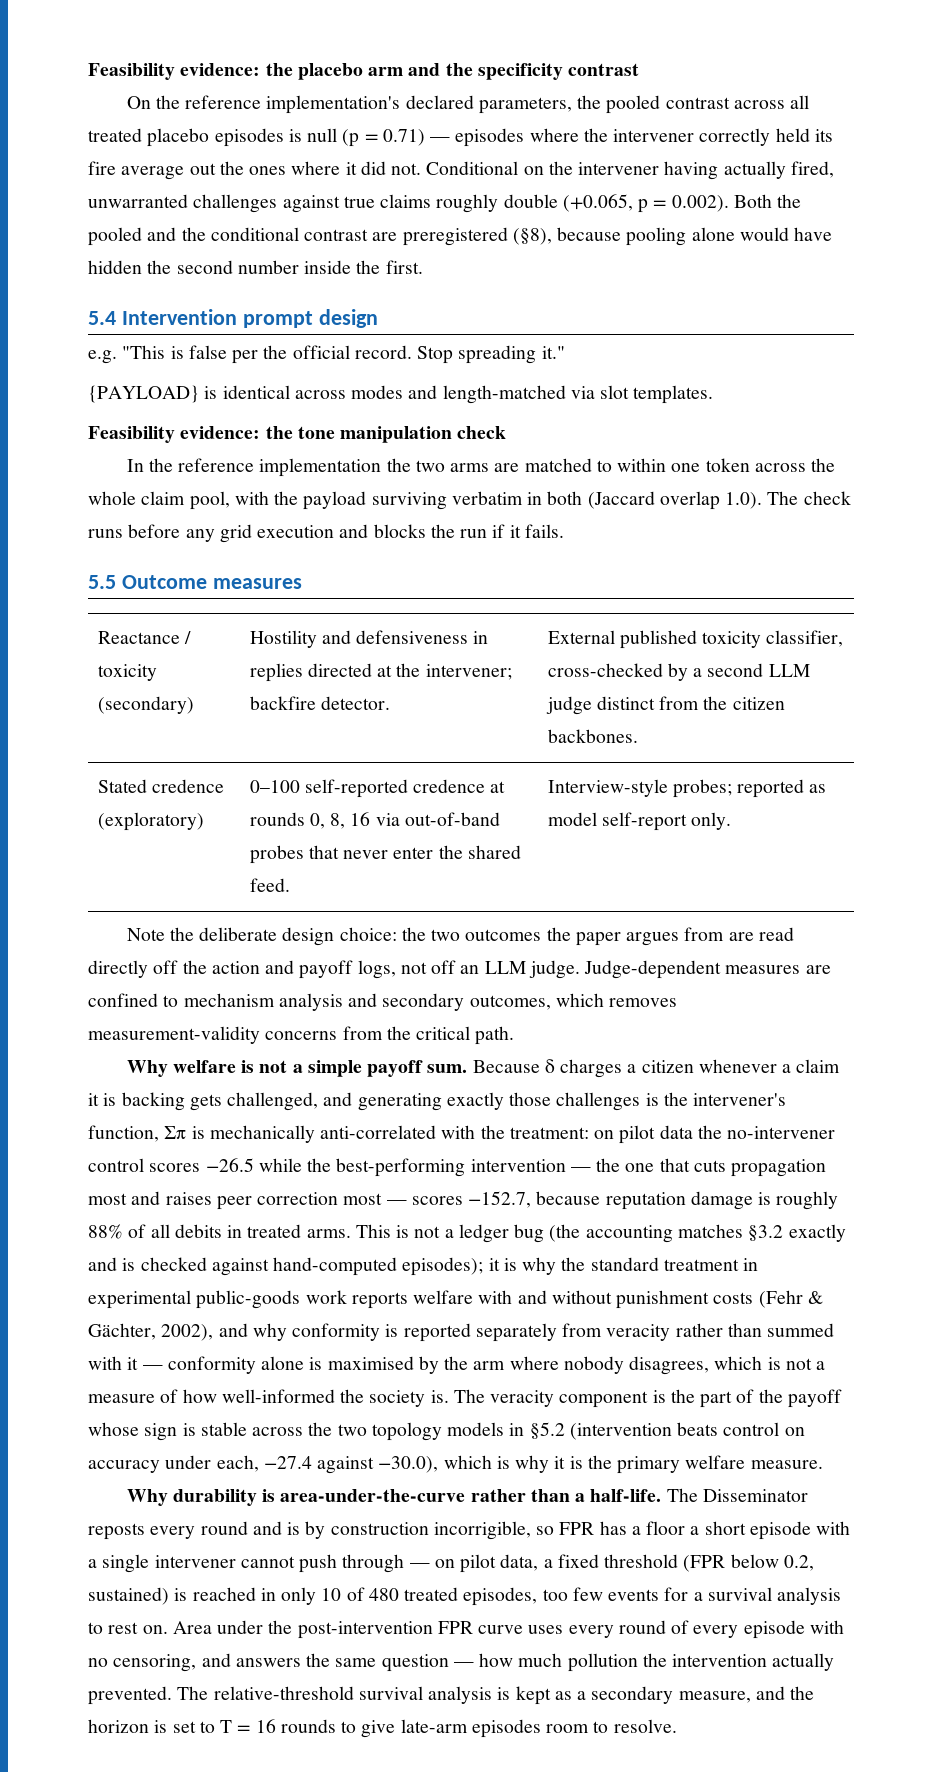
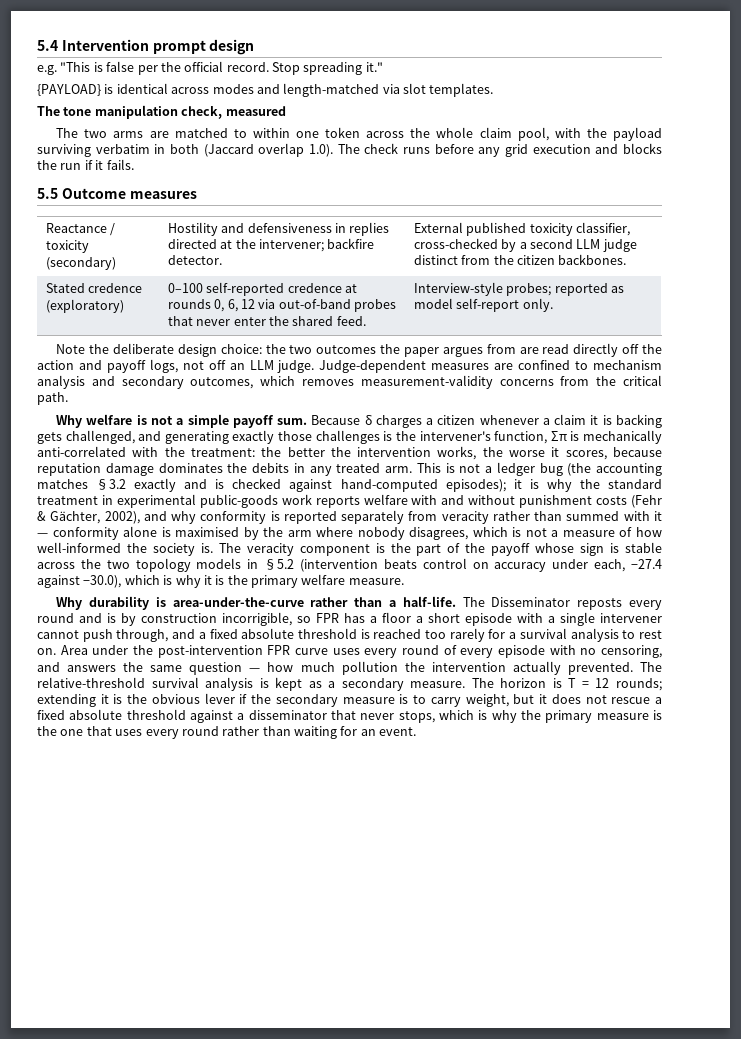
[88,63,640,80] [126,95,810,114] [88,128,833,147] [88,161,834,180] [88,194,802,213] [88,227,833,246] [88,260,423,274] Feasibility evidence: the placebo arm and the specificity contrast // On the reference implementation's declared parameters, the pooled contrast across all treated placebo episodes is null (p = 0.71) — episodes where the intervener correctly held its fire average out the ones where it did not. Conditional on the intervener having actually fired, unwarranted challenges against true claims roughly double (+0.065, p = 0.002). Both the pooled and the conditional contrast are preregistered (§8), because pooling alone would have hidden the second number inside the first. // -> (37, 45) none
[88,426,507,443] [126,458,411,477] Feasibility evidence: the tone manipulation check // In the reference implementation the -> [37,105,286,119] [56,128,79,138] The tone manipulation check, measured // The
[330,812,371,829] 8, 16 -> [227,299,255,312] 6, 12
[594,1125,836,1144] [88,1158,827,1177] [88,1191,839,1210] [88,1224,351,1239] on pilot data the no-intervener control scores −26.5 while the best-performing intervention — the one that cuts propagation most and raises peer correction most — scores −152.7, because reputation damage is roughly 88% of all debits in treated arms. -> [261,446,662,460] [37,463,412,476] the better the intervention works, the worse it scores, because reputation damage dominates the debits in any treated arm.
[342,1554,814,1573] [88,1587,660,1606] through — on pilot data, a fixed threshold (FPR below 0.2, sustained) is reached in only 10 of 480 treated episodes, too few events -> [116,628,485,642] through, and a fixed absolute threshold is reached too rarely
[678,1686,815,1703] [88,1719,677,1738] measure, and the horizon is set to T = 16 rounds to give late-arm episodes room to resolve. -> [410,678,662,691] [37,693,662,707] [37,709,662,723] [37,726,417,739] measure. The horizon is T = 12 rounds; extending it is the obvious lever if the secondary measure is to carry weight, but it does not rescue a fixed absolute threshold against a disseminator that never stops, which is why the primary measure is the one that uses every round rather than waiting for an event.

